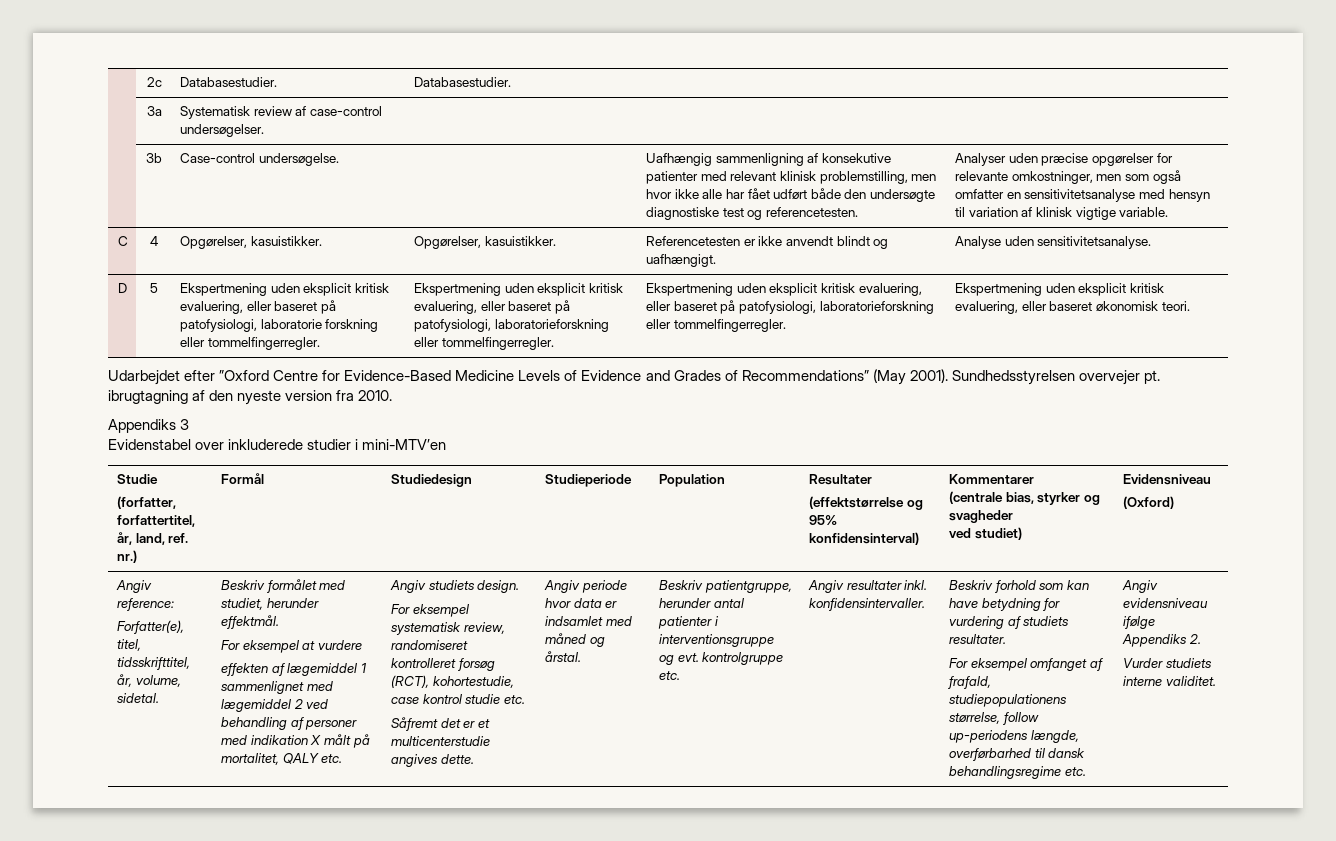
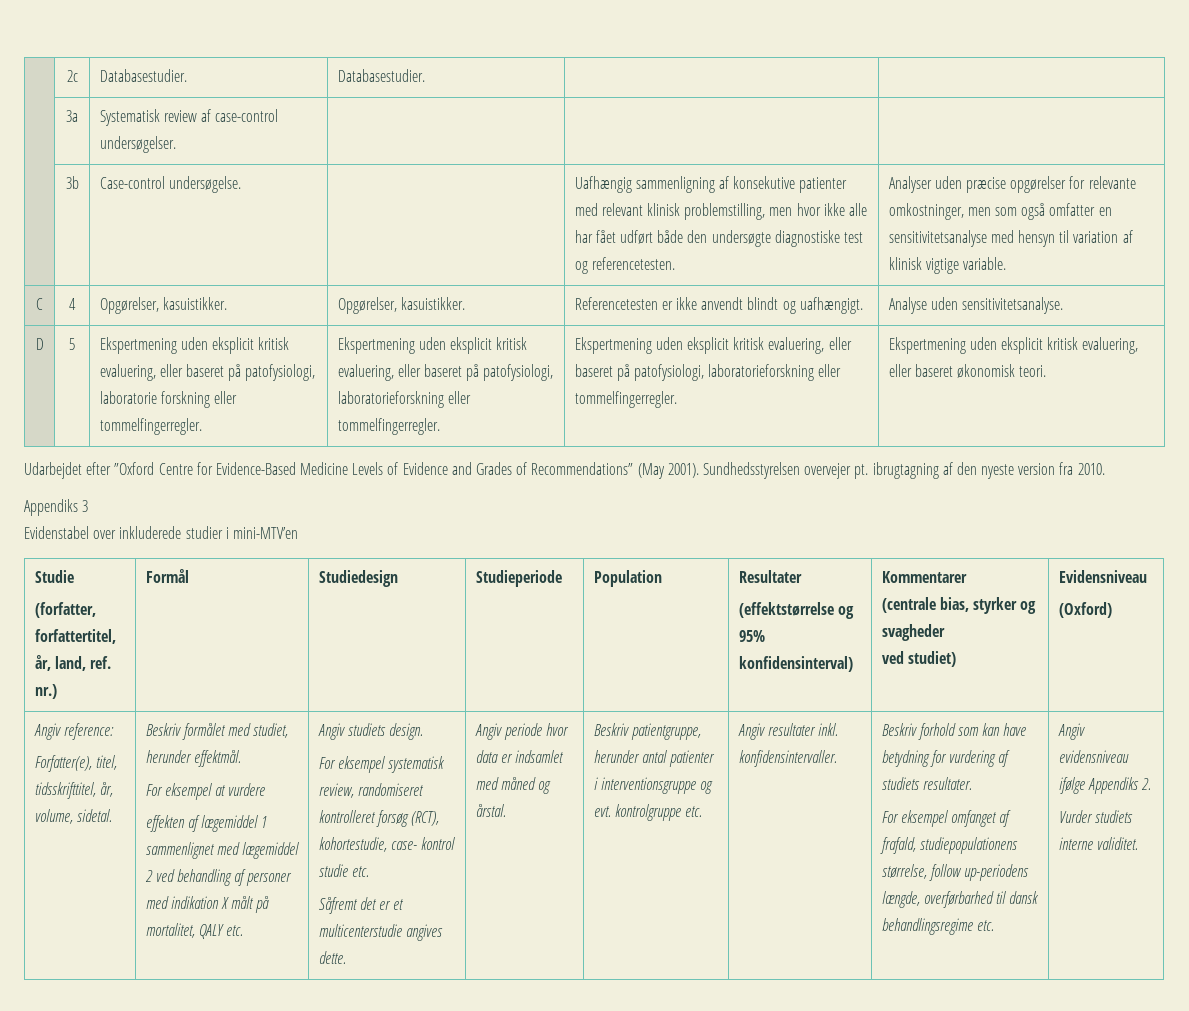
[390,697,419,704] case -> [390,841,417,850] case-

